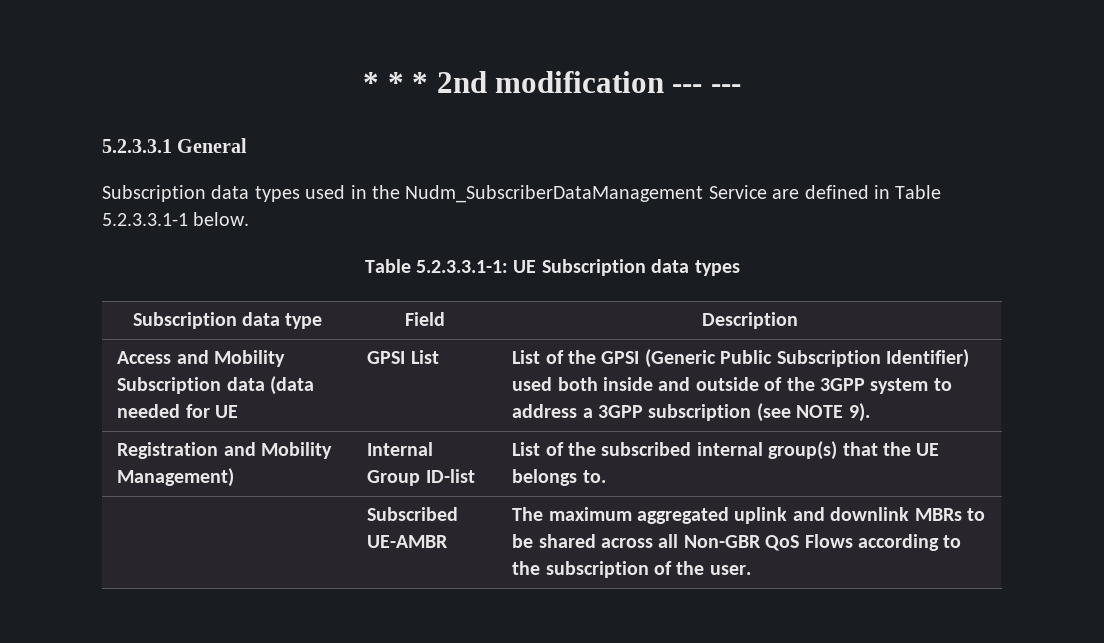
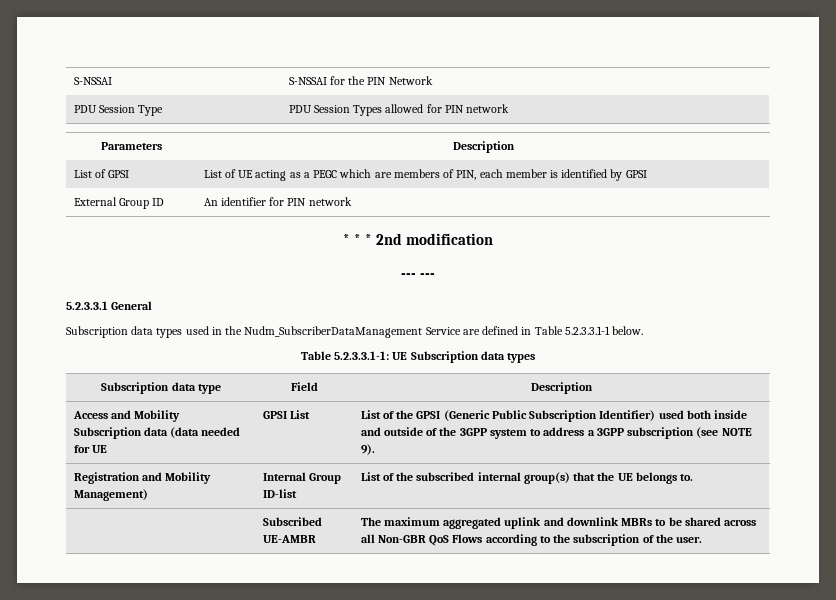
(363, 82) none -> [73,77,112,85] [288,76,433,85] [73,105,164,116] [288,104,510,116] [101,142,162,150] [452,141,515,153] [73,169,130,178] [203,169,647,181] [73,197,165,209] [203,197,352,206] S-NSSAI | S-NSSAI for the PIN Network // PDU Session Type | PDU Session Types allowed for PIN network // Parameters | Description // List of GPSI | List of UE acting as a PEGC which are members of PIN, each member is identified by GPSI // External Group ID | An identifier for PIN network //
(664, 82) none -> (494, 239) //

